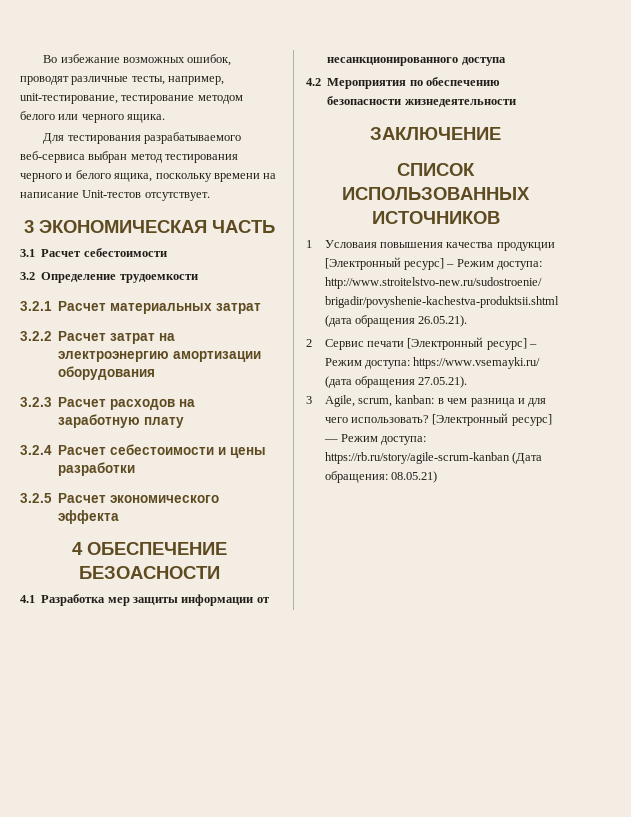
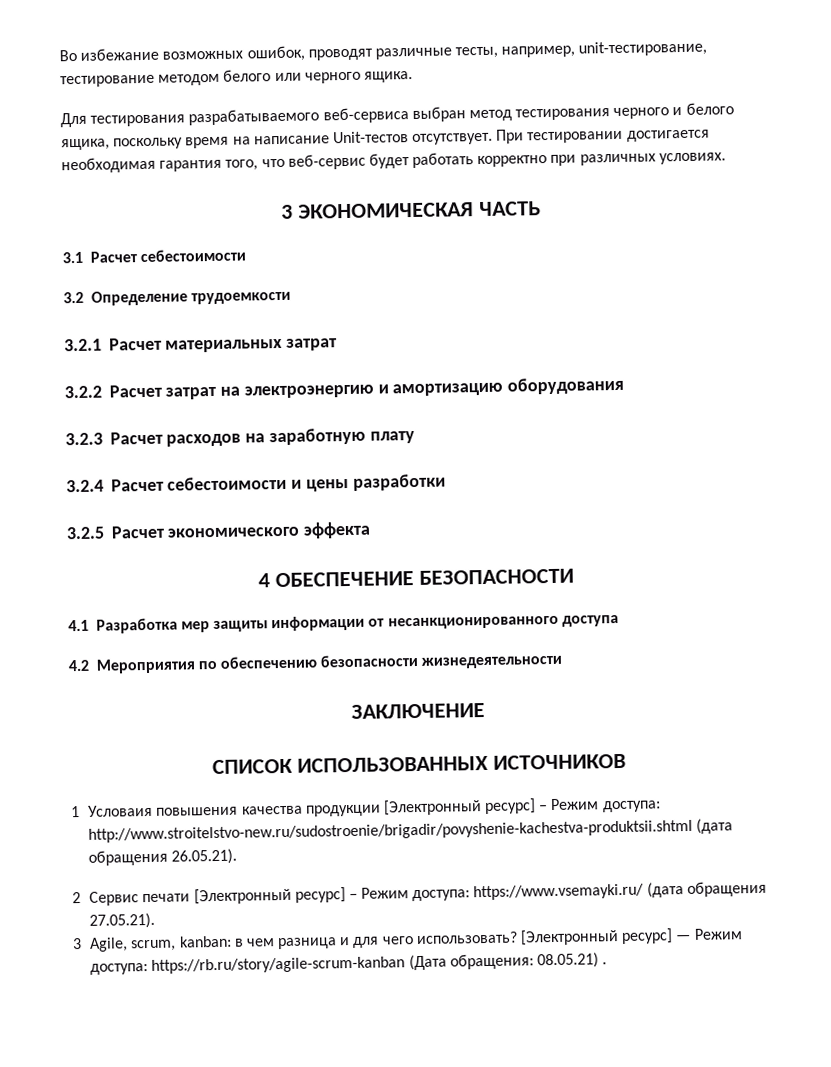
[213,173,260,182] времени -> [185,136,230,149] время
(210, 196) none -> [496,129,710,144] [61,152,726,174] При тестировании достигается необходимая гарантия того, что веб-сервис будет работать корректно при различных условиях.
[173,351,262,362] амортизации -> [377,382,504,397] и амортизацию
[79,566,220,579] БЕЗОАСНОСТИ -> [418,568,574,585] БЕЗОПАСНОСТИ
(438, 477) none -> [602,962,608,965] .

